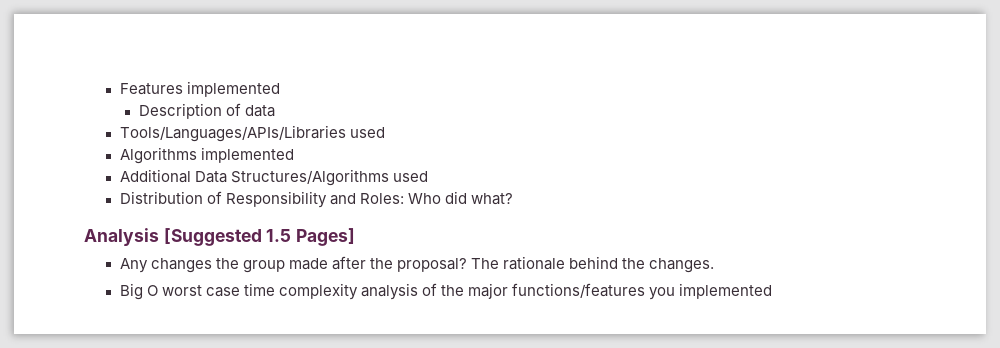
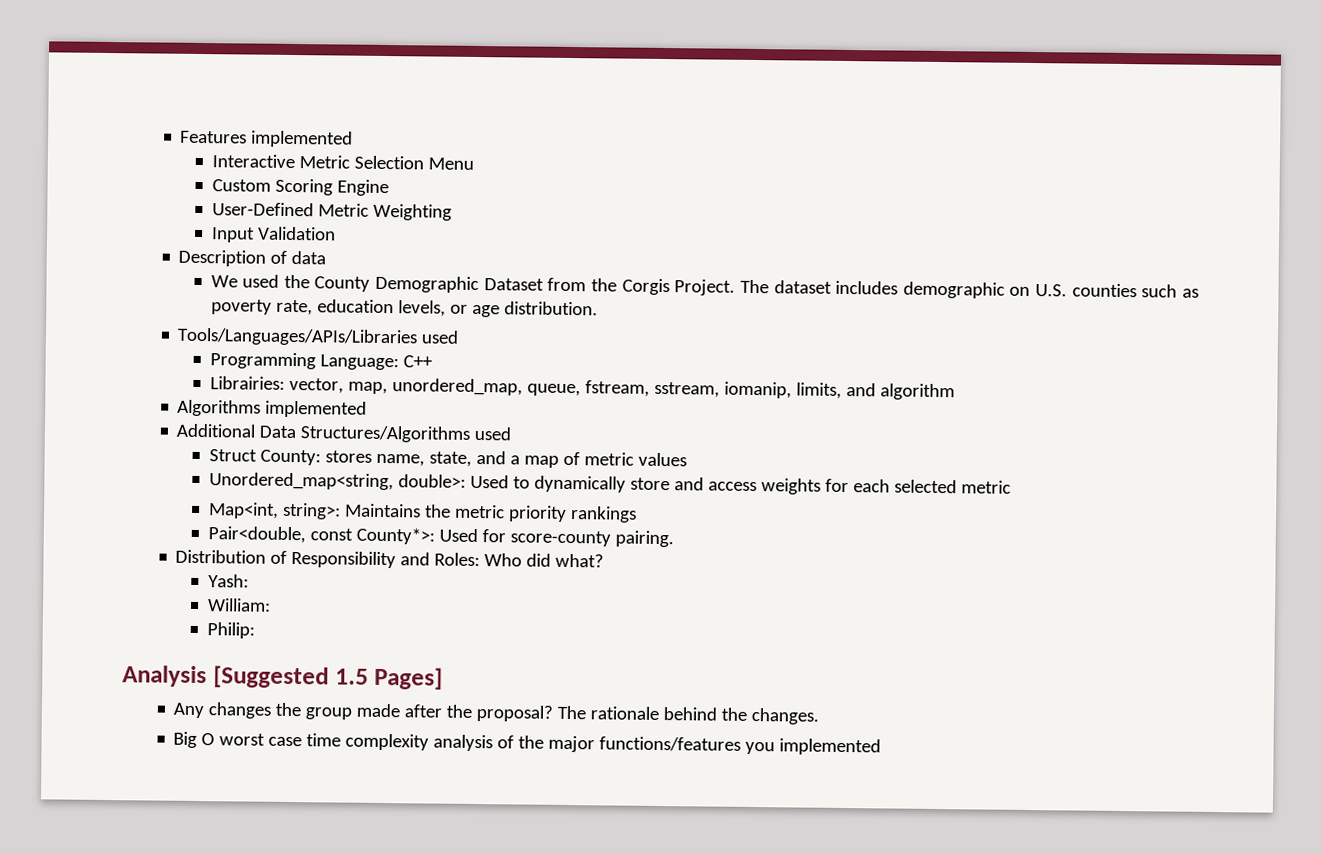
[138,103,275,119] [119,125,385,142] Description of data // Tools/Languages/APIs/Libraries used -> [211,154,474,170] [211,178,389,197] [211,202,452,221] [210,226,336,243] [178,249,327,267] [210,274,1200,299] [210,299,598,318] [177,327,460,347] [209,352,433,371] [209,376,955,401] Interactive Metric Selection Menu // Custom Scoring Engine // User-Defined Metric Weighting // Input Validation // Description of data // We used the County Demographic Dataset from the Corgis Project. The dataset includes demographic on U.S. counties such as poverty rate, education levels, or age distribution. // Tools/Languages/APIs/Libraries used // Programming Language: C++ // Librairies: vector, map, unordered_map, queue, fstream, sstream, iomanip, limits, and algorithm
(428, 176) none -> [208,449,687,468] [208,472,1011,495] [207,502,637,523] [207,526,674,548] // Struct County: stores name, state, and a map of metric values // Unordered_map<string, double>: Used to dynamically store and access weights for each selected metric // Map<int, string>: Maintains the metric priority rankings // Pair<double, const County*>: Used for score-county pairing.
(514, 199) none -> [207,574,249,588] [206,598,271,612] [206,622,255,639] // Yash: // William: // Philip:

